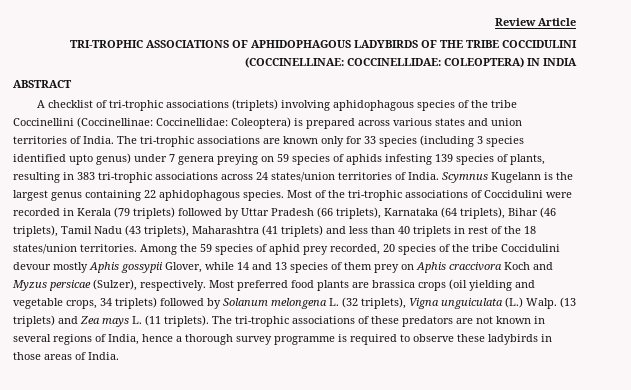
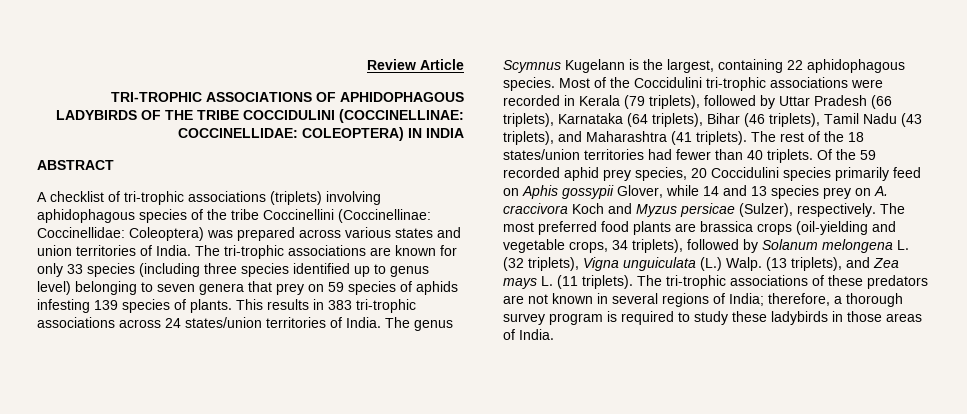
[294,118,303,126] is -> [207,230,233,238] was
[321,136,362,147] only for -> [440,245,457,256] [37,263,63,277] for only
[477,136,483,144] 3 -> [204,263,237,274] three
[69,153,258,165] upto genus) under 7 genera preying -> [354,264,429,277] [37,281,304,295] up to genus level) belonging to seven genera that prey
[510,154,545,165] [13,172,60,183] plants, resulting -> [190,299,309,313] plants. This results
(439, 176) none -> [385,317,453,331] The genus
[13,190,82,201] largest genus -> [667,59,714,73] largest,
[348,190,543,201] tri-trophic associations of Coccidulini -> [634,77,848,91] Coccidulini tri-trophic associations
[133,207,175,219] triplets) -> [649,95,700,109] triplets),
(189, 231) none -> [558,131,582,142] and
[281,225,465,237] triplets) and less than 40 triplets in -> [696,131,776,145] triplets). The
[80,244,560,255] [13,262,88,273] territories. Among the 59 species of aphid prey recorded, 20 species of the tribe Coccidulini devour mostly -> [584,149,876,163] [503,167,921,181] [503,188,519,196] territories had fewer than 40 triplets. Of the 59 recorded aphid prey species, 20 Coccidulini species primarily feed on
[331,262,446,273] of them prey on Aphis -> [823,186,888,199] prey on A.
[209,280,234,288] Most -> [880,203,905,214] [503,222,534,232] The most
[449,279,512,291] (oil yielding -> [796,221,868,235] (oil-yielding
[115,297,157,309] triplets) -> [632,239,683,253] triplets),
[13,315,55,327] triplets) -> [791,257,842,271] triplets),
[108,334,173,345] India, hence -> [729,293,830,306] India; therefore,
[274,336,335,345] programme -> [549,313,603,325] program
[413,334,454,342] observe -> [694,311,728,325] study

